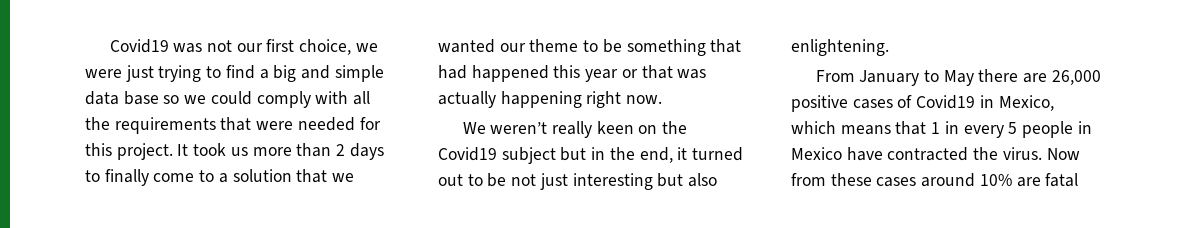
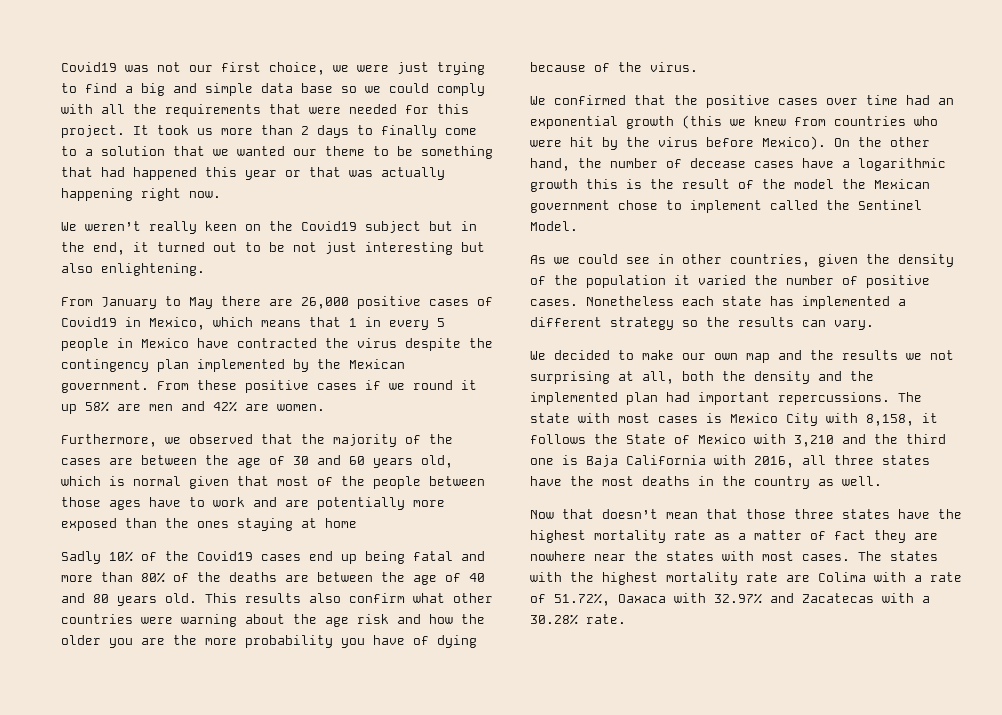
[1002,147,1080,160] [791,173,1079,187] virus. Now from these cases around 10% are fatal -> [357,338,493,351] [61,359,405,372] [61,380,477,393] [61,401,325,414] [61,434,453,447] [61,455,453,468] [61,476,485,489] [61,497,445,510] [61,518,357,531] [61,551,485,564] [61,572,485,585] [61,593,493,606] [61,614,485,627] [61,635,477,648] [530,62,698,72] [530,95,954,108] [530,115,938,129] [530,136,930,150] [530,158,946,171] [530,179,930,192] [530,200,922,213] [530,221,578,231] [530,254,954,267] [530,275,930,288] [530,296,906,309] [530,317,874,330] [530,350,954,363] [530,371,874,384] [530,392,922,405] [530,413,938,426] [530,434,946,447] [530,455,930,468] [530,476,882,489] [530,509,962,519] [530,530,938,543] [530,551,938,561] [530,572,962,585] [530,593,930,606] [530,614,626,625] virus despite the contingency plan implemented by the Mexican government. From these positive cases if we round it up 58% are men and 42% are women. // Furthermore, we observed that the majority of the cases are between the age of 30 and 60 years old, which is normal given that most of the people between those ages have to work and are potentially more exposed than the ones staying at home // Sadly 10% of the Covid19 cases end up being fatal and more than 80% of the deaths are between the age of 40 and 80 years old. This results also confirm what other countries were warning about the age risk and how the older you are the more probability you have of dying because of the virus. // We confirmed that the positive cases over time had an exponential growth (this we knew from countries who were hit by the virus before Mexico). On the other hand, the number of decease cases have a logarithmic growth this is the result of the model the Mexican government chose to implement called the Sentinel Model. // As we could see in other countries, given the density of the population it varied the number of positive cases. Nonetheless each state has implemented a different strategy so the results can vary. // We decided to make our own map and the results we not surprising at all, both the density and the implemented plan had important repercussions. The state with most cases is Mexico City with 8,158, it follows the State of Mexico with 3,210 and the third one is Baja California with 2016, all three states have the most deaths in the country as well. // Now that doesn’t mean that those three states have the highest mortality rate as a matter of fact they are nowhere near the states with most cases. The states with the highest mortality rate are Colima with a rate of 51.72%, Oaxaca with 32.97% and Zacatecas with a 30.28% rate.

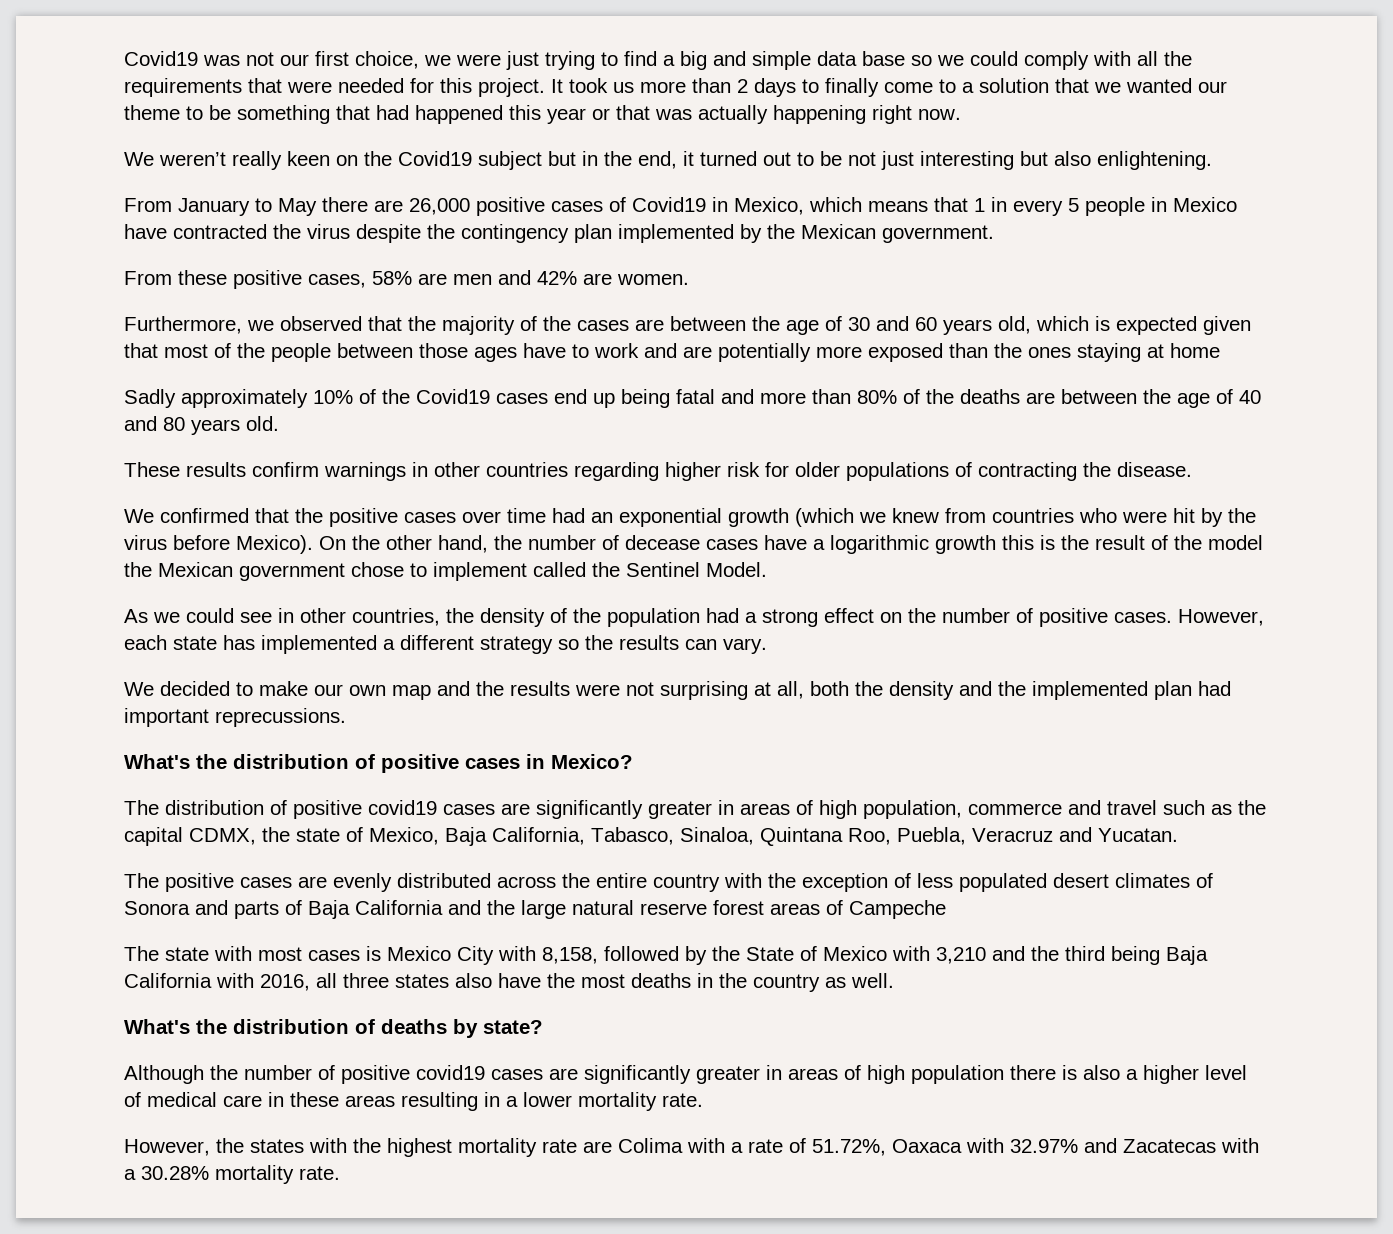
(149, 386) none -> (994, 234) //
[317,380,477,390] [61,404,77,414] cases if we round it up -> [308,274,366,288] cases,
[133,476,181,486] normal -> [1116,316,1197,335] expected
(101, 557) none -> [181,389,308,408] approximately
[205,593,493,603] [61,614,485,627] [61,635,477,648] [530,62,698,72] This results also confirm what other countries were warning about the age risk and how the older you are the more probability you have of dying because of the virus. -> [124,462,1192,481] // These results confirm warnings in other countries regarding higher risk for older populations of contracting the disease.
[682,115,722,129] (this -> [795,508,854,527] (which
[818,254,858,267] given -> (440, 617) none
[674,275,746,285] it varied -> [706,608,902,627] had a strong effect on
[586,296,674,306] Nonetheless -> [1178,609,1264,626] However,
[906,353,922,360] we -> [575,684,620,696] were
[778,392,890,405] repercussions. -> [215,708,346,727] [124,754,633,773] [124,800,1266,819] [124,827,1178,846] [124,873,1213,892] [124,900,946,919] reprecussions. // What's the distribution of positive cases in Mexico? // The distribution of positive covid19 cases are significantly greater in areas of high population, commerce and travel such as the capital CDMX, the state of Mexico, Baja California, Tabasco, Sinaloa, Quintana Roo, Puebla, Veracruz and Yucatan. // The positive cases are evenly distributed across the entire country with the exception of less populated desert climates of Sonora and parts of Baja California and the large natural reserve forest areas of Campeche //
[922,413,938,423] [530,434,586,444] it follows -> [604,946,707,965] followed by
[530,455,578,465] one is -> [1111,946,1160,965] being
(930, 460) none -> [455,973,492,988] also
[530,509,962,519] [530,530,938,543] [530,551,882,561] Now that doesn’t mean that those three states have the highest mortality rate as a matter of fact they are nowhere near the states with most cases. The -> [124,1019,543,1038] [124,1065,1247,1084] [124,1092,703,1111] [124,1138,244,1156] What's the distribution of deaths by state? // Although the number of positive covid19 cases are significantly greater in areas of high population there is also a higher level of medical care in these areas resulting in a lower mortality rate. // However, the
(578, 619) none -> [215,1165,294,1184] mortality

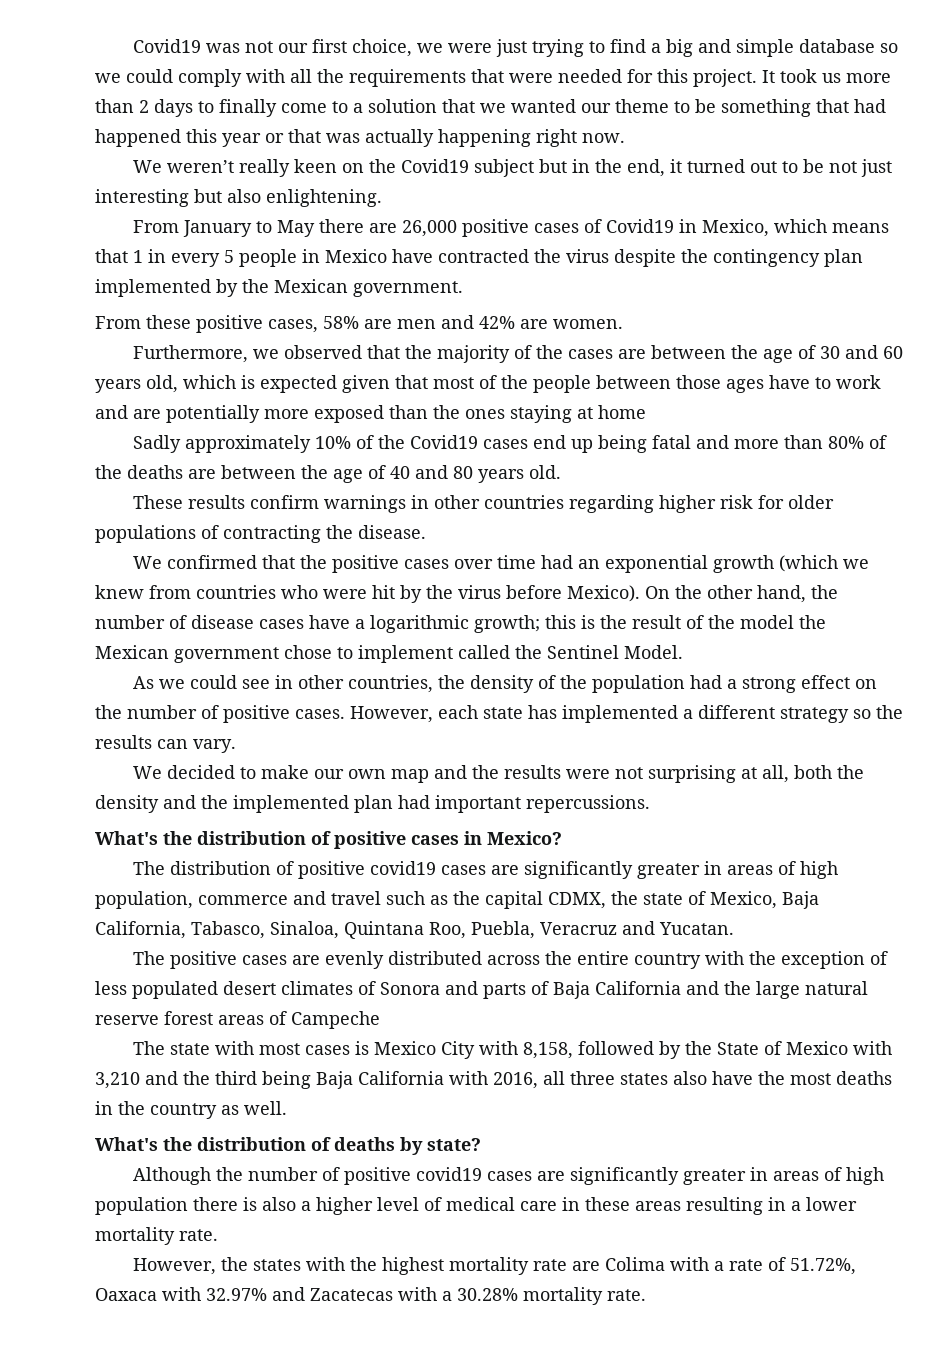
[817,51,905,66] data base -> [798,39,875,53] database
[625,535,700,550] decease -> [191,615,254,629] disease
[935,535,996,554] growth -> [474,615,540,633] growth;
[215,708,346,727] reprecussions. -> [526,795,650,813] repercussions.

